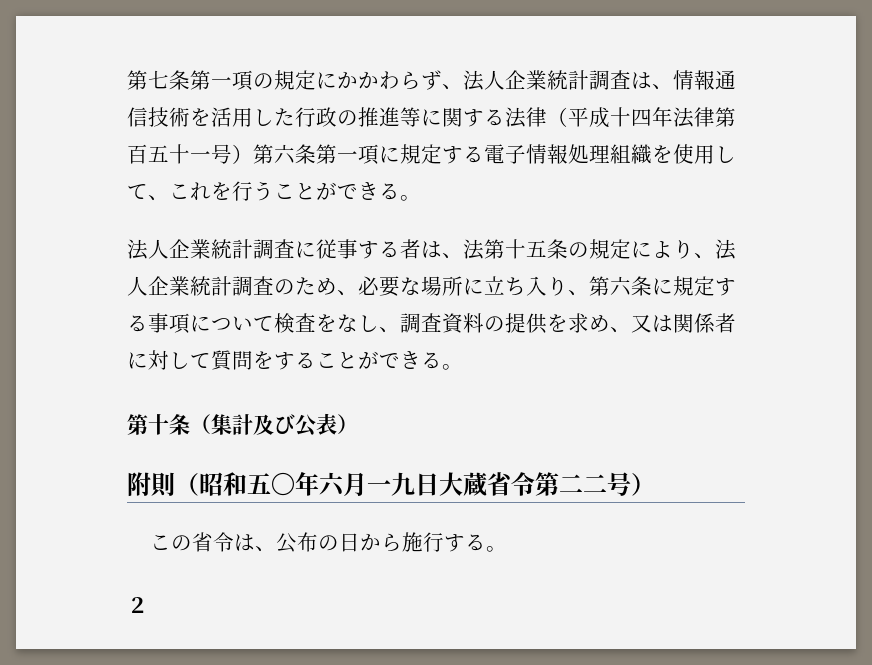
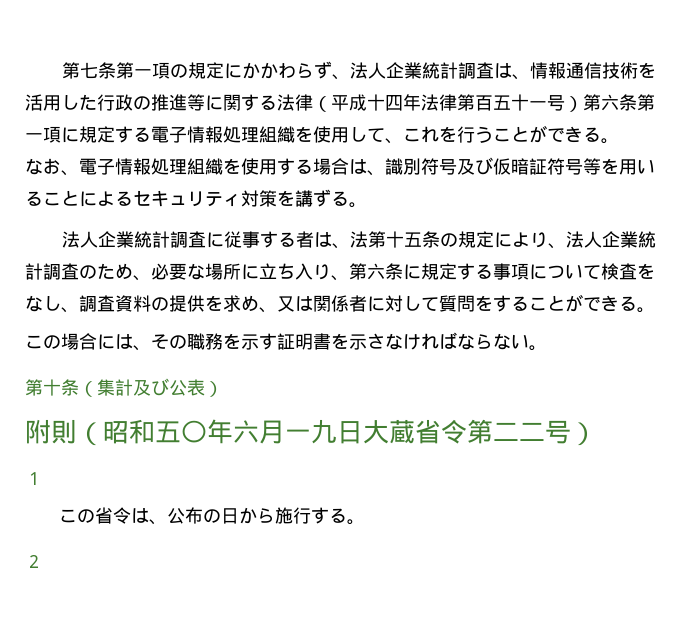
(421, 198) none -> [25,157,655,176] [25,189,367,208] // なお、電子情報処理組織を使用する場合は、識別符号及び仮暗証符号等を用いることによるセキュリティ対策を講ずる。
(463, 367) none -> [25,332,547,351] // この場合には、その職務を示す証明書を示さなければならない。
(655, 484) none -> [25,472,43,485] // １

